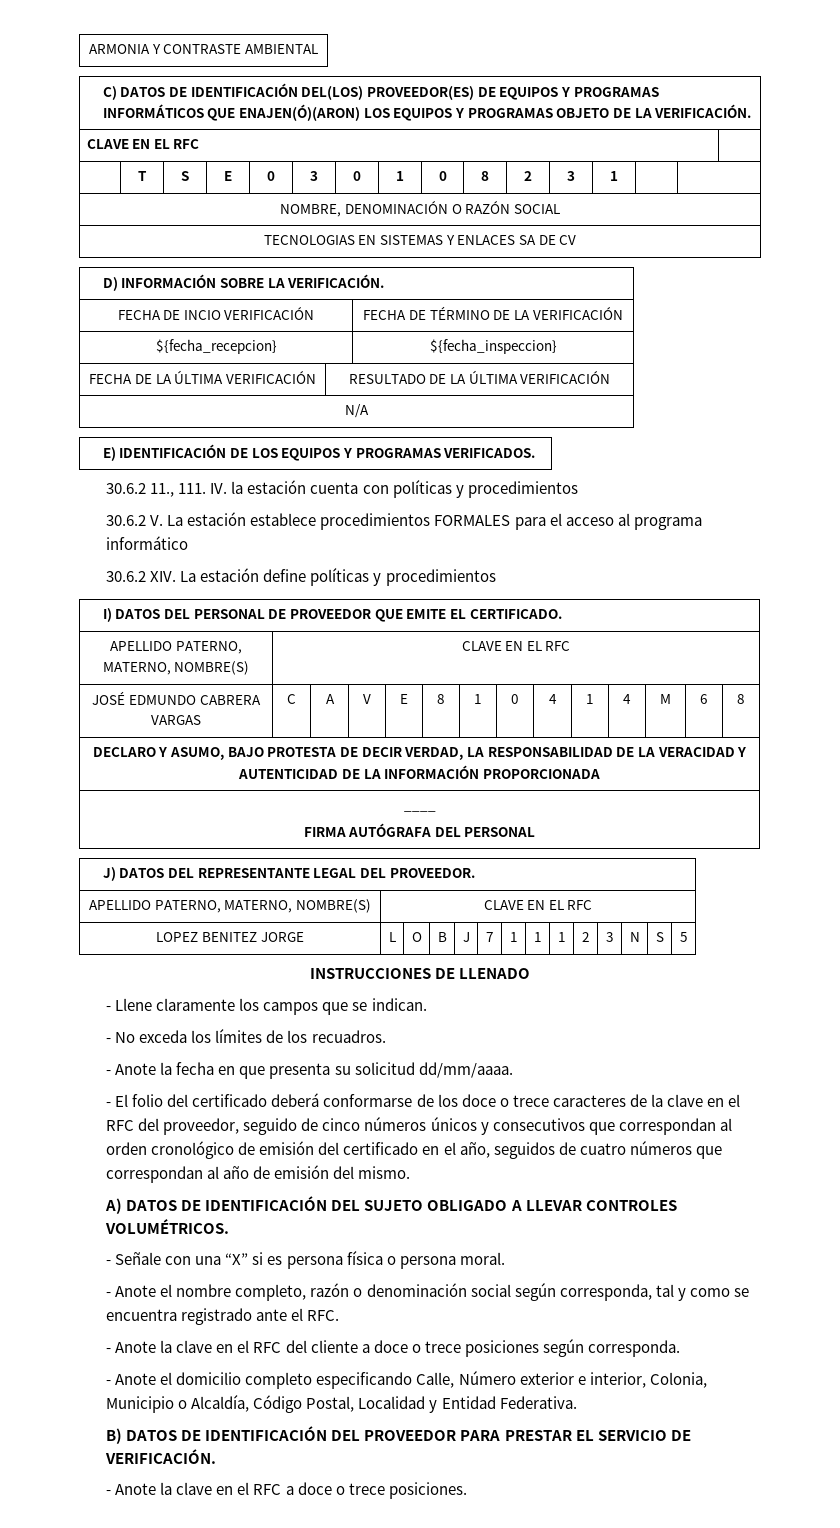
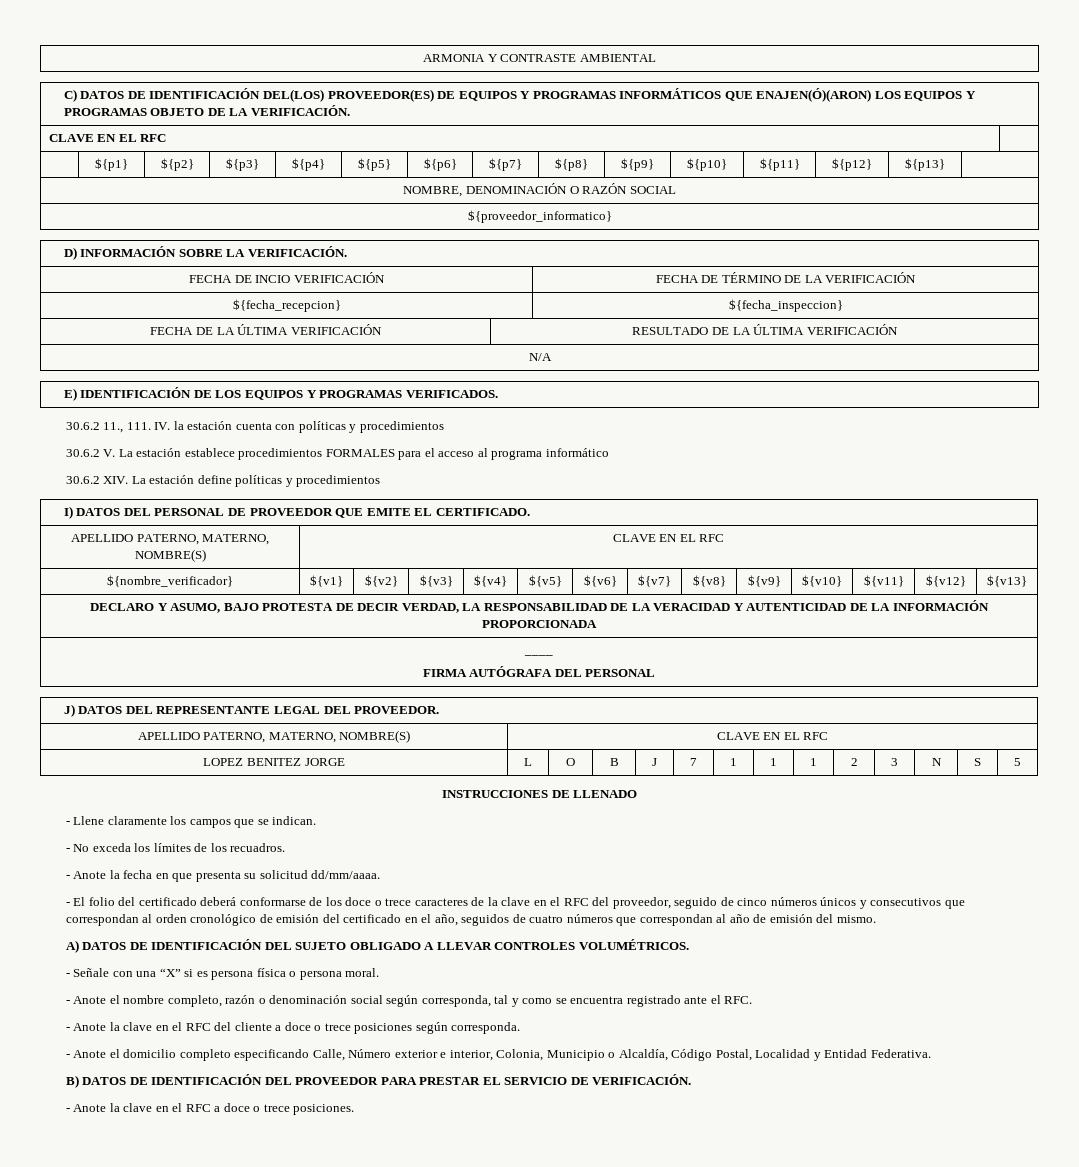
[138,171,147,181] [181,171,189,181] [224,171,233,181] [267,171,275,181] [310,171,318,181] [353,171,361,181] [396,171,404,181] [438,171,447,181] [481,171,489,181] [524,171,532,181] [567,171,575,181] [610,171,618,181] T | S | E | 0 | 3 | 0 | 1 | 0 | 8 | 2 | 3 | 1 | -> [95,158,128,171] [160,158,194,171] [226,158,259,171] [292,158,325,171] [358,158,391,171] [423,158,457,171] [489,158,522,171] [555,158,588,171] [621,158,654,171] [687,158,727,171] [759,158,800,171] [832,158,872,171] [905,158,945,171] ${p1} | ${p2} | ${p3} | ${p4} | ${p5} | ${p6} | ${p7} | ${p8} | ${p9} | ${p10} | ${p11} | ${p12} | ${p13}
[263,235,577,245] TECNOLOGIAS EN SISTEMAS Y ENLACES SA DE CV -> [467,210,612,223] ${proveedor_informatico}
[92,691,261,705] [151,715,201,725] [287,694,296,704] [325,694,335,704] [363,694,371,704] [400,694,408,704] [437,694,445,704] [474,694,482,704] [511,694,519,704] [548,694,557,704] [586,694,594,704] [623,694,631,704] [660,694,671,704] [700,694,708,704] [737,694,745,704] JOSÉ EDMUNDO CABRERA VARGAS | C | A | V | E | 8 | 1 | 0 | 4 | 1 | 4 | M | 6 | 8 -> [107,575,233,587] [310,575,343,587] [364,575,398,587] [419,575,453,587] [474,575,507,587] [528,575,562,587] [583,575,617,587] [638,575,671,587] [692,575,726,587] [747,575,781,587] [802,575,842,587] [863,575,904,587] [925,575,966,587] [987,575,1027,587] ${nombre_verificador} | ${v1} | ${v2} | ${v3} | ${v4} | ${v5} | ${v6} | ${v7} | ${v8} | ${v9} | ${v10} | ${v11} | ${v12} | ${v13}

